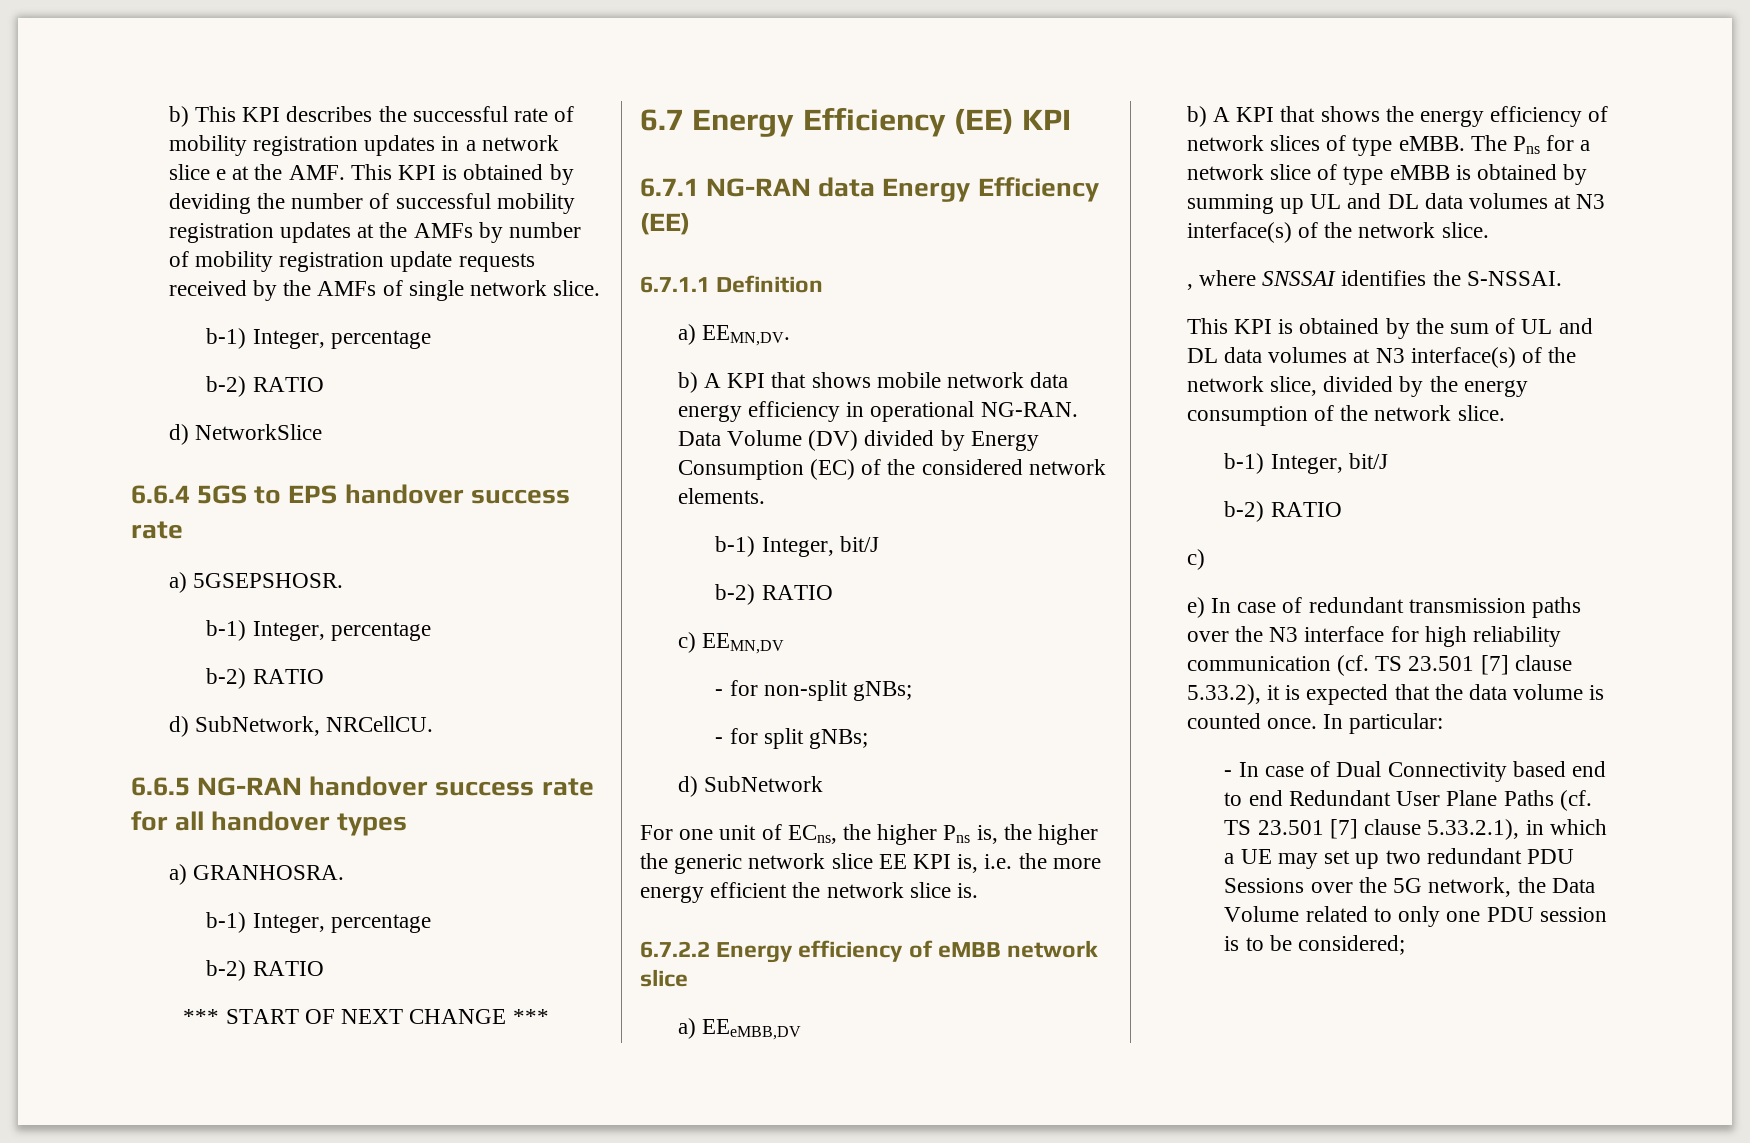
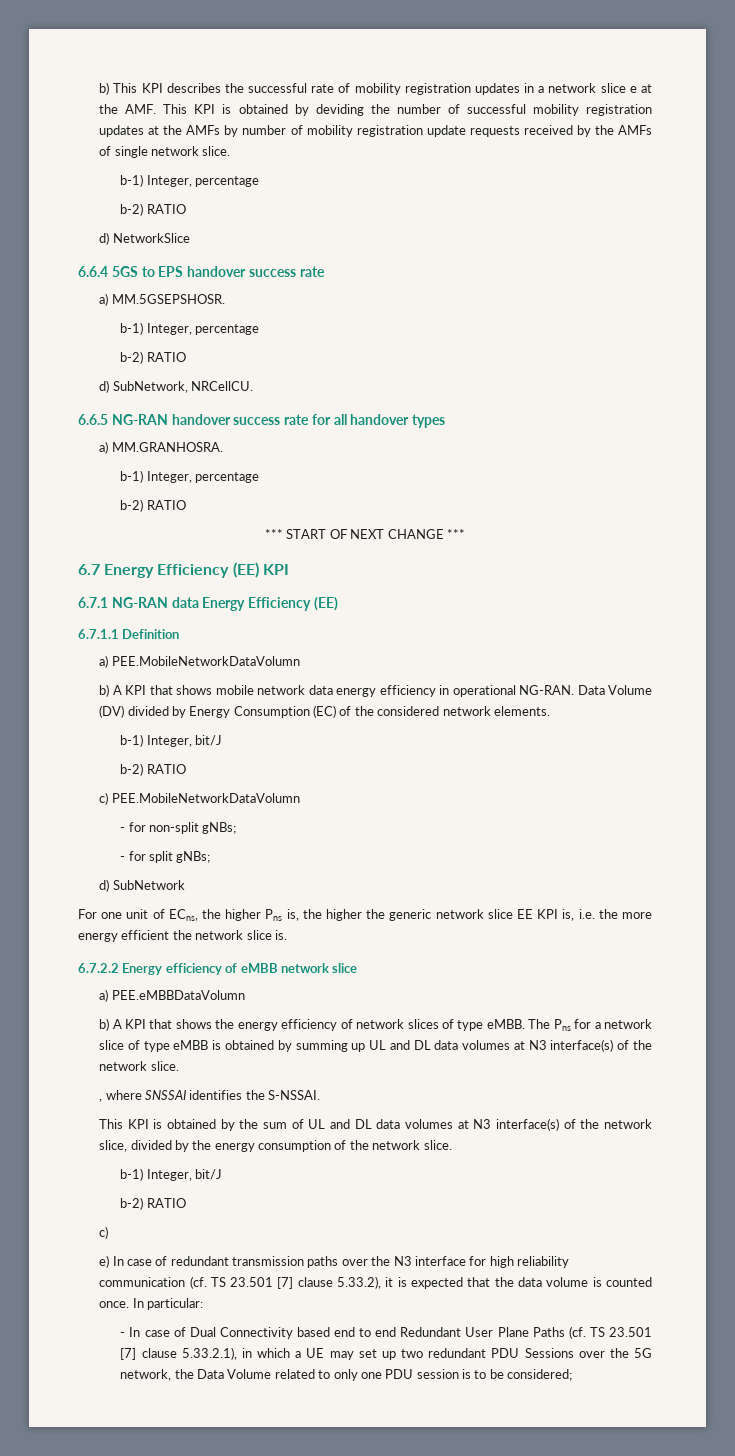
[192,573,343,588] 5GSEPSHOSR. -> [111,294,225,304] MM.5GSEPSHOSR.
[192,865,344,880] GRANHOSRA. -> [111,442,223,452] MM.GRANHOSRA.
[701,325,790,346] EEMN,DV. -> [111,656,300,666] PEE.MobileNetworkDataVolumn
[701,633,784,654] EEMN,DV -> [111,793,300,803] PEE.MobileNetworkDataVolumn
[701,1019,801,1040] EEeMBB,DV -> [111,990,245,1000] PEE.eMBBDataVolumn

